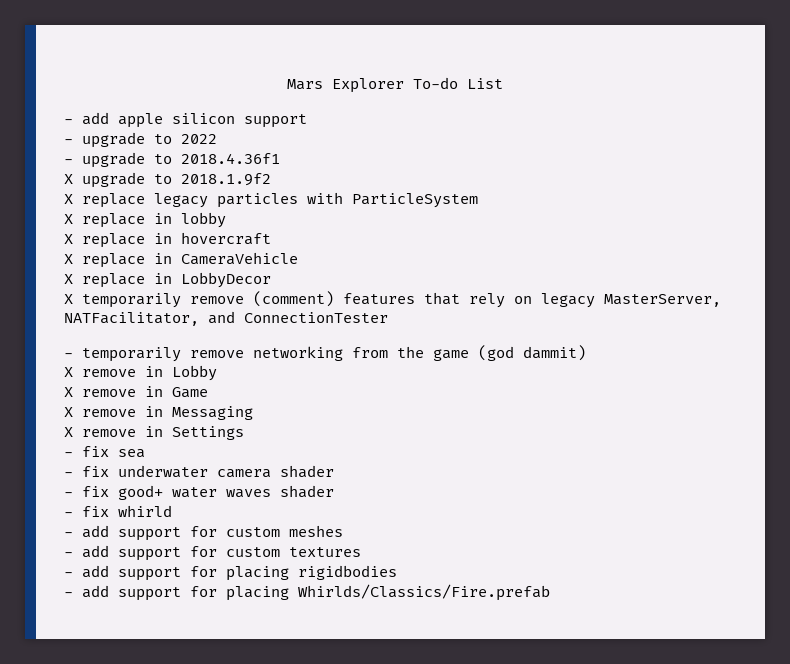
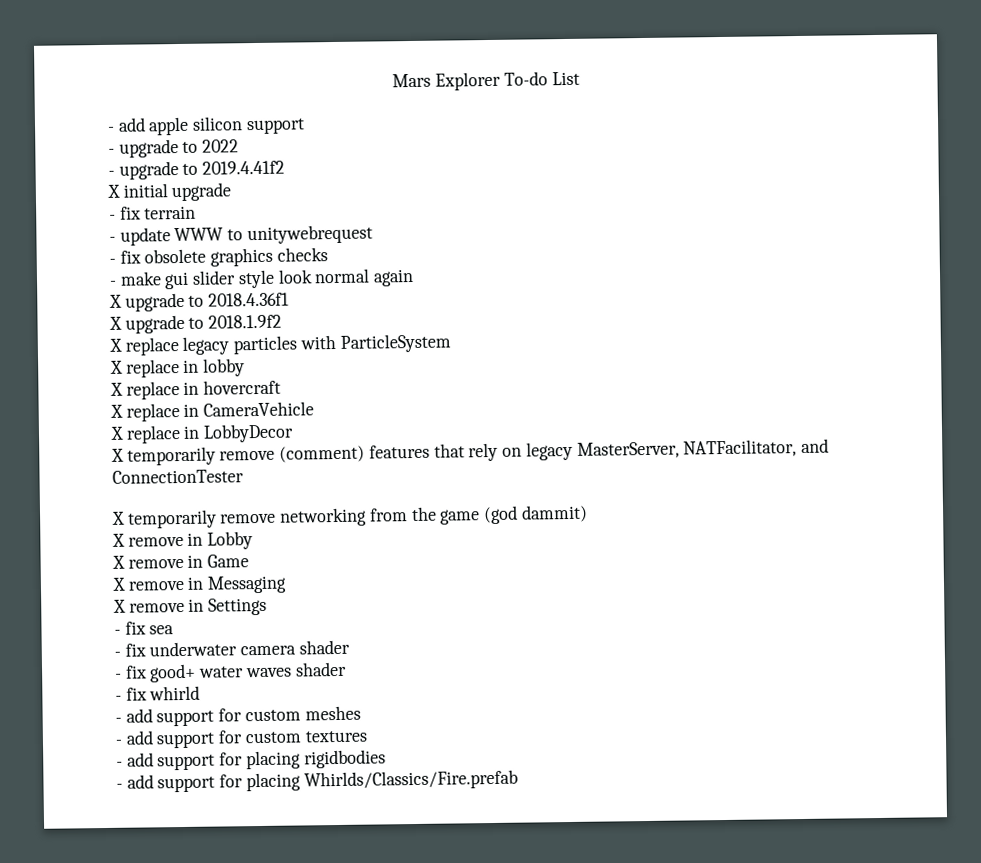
(172, 159) none -> [202,160,286,175] [107,182,232,202] [109,205,197,220] [109,224,373,246] [109,247,328,267] [110,268,415,290] [109,292,205,312] 2019.4.41f2 // X initial upgrade // - fix terrain // - update WWW to unitywebrequest // - fix obsolete graphics checks // - make gui slider style look normal again // X upgrade to
[64,353,73,358] - -> [112,511,125,525] X

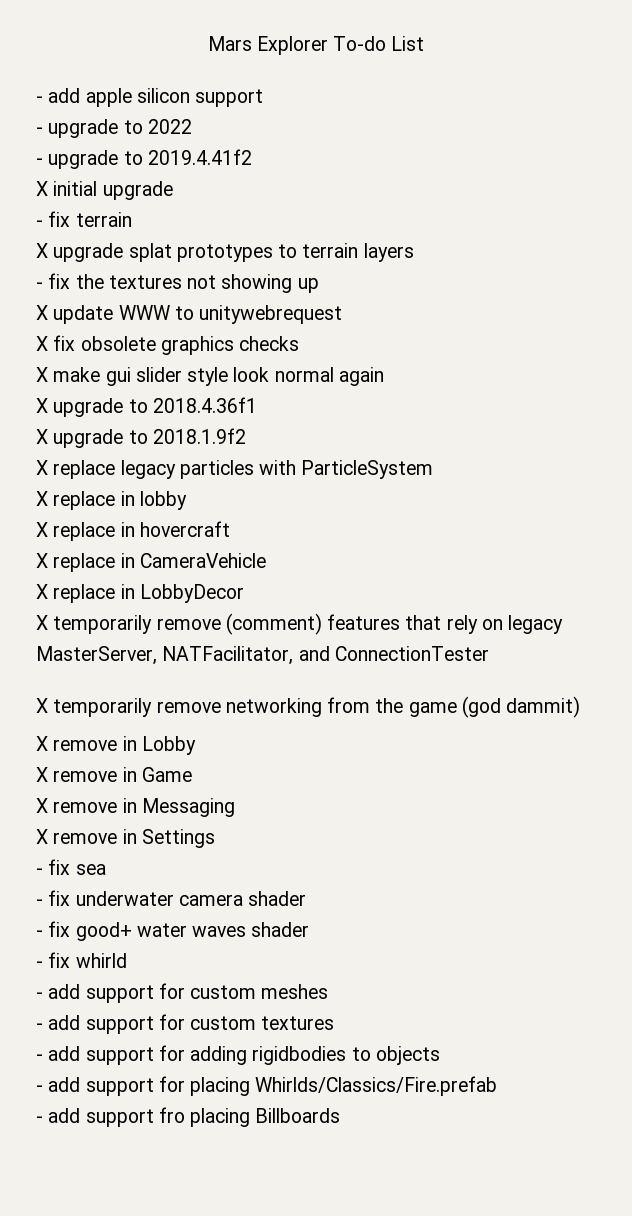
[109,236,116,242] - -> [36,243,414,262] [36,273,319,293] [36,305,48,320] X upgrade splat prototypes to terrain layers // - fix the textures not showing up // X
[109,258,116,264] - -> [36,336,48,351] X
[110,280,117,286] - -> [36,367,48,382] X
[245,750,301,770] placing -> [190,1046,248,1065] adding
(386, 759) none -> [351,1046,440,1065] to objects
(518, 780) none -> [36,1107,341,1127] // - add support fro placing Billboards

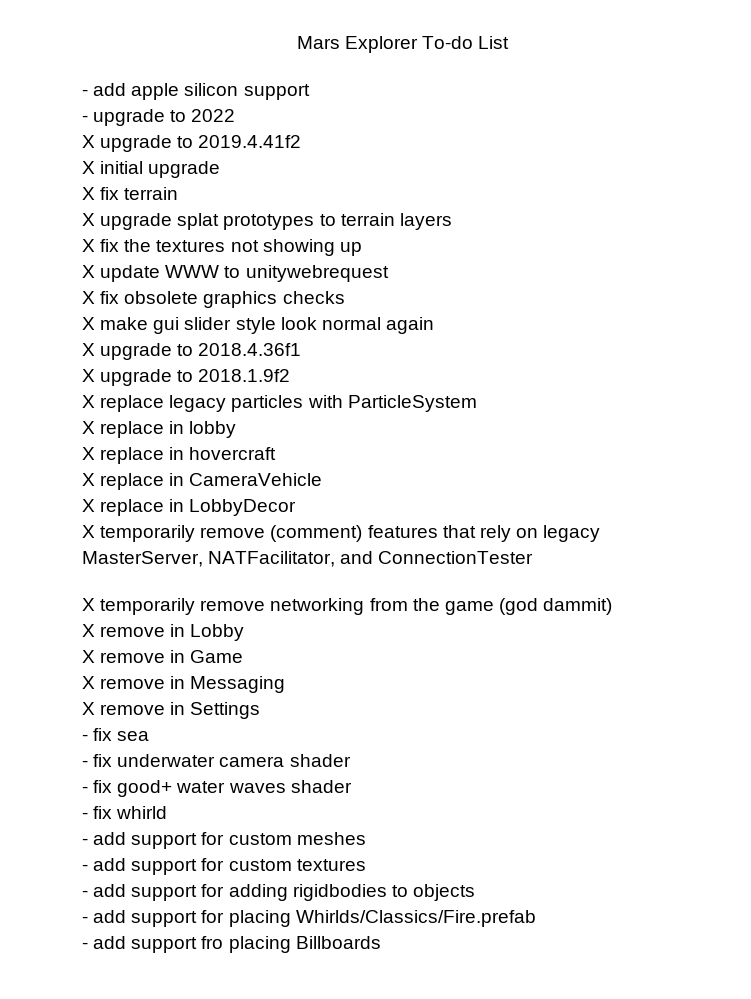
[36,158,43,165] - -> [82,135,95,148] X
[36,220,43,227] - -> [82,187,95,200] X
[36,282,43,289] - -> [82,239,95,252] X

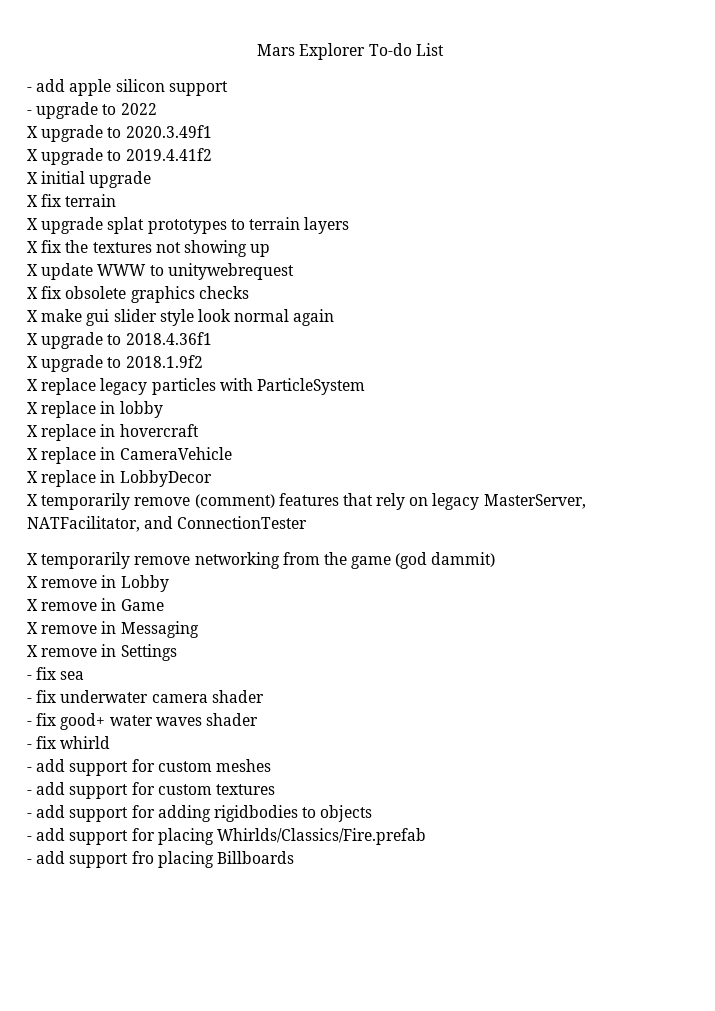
(236, 115) none -> [27,125,212,142] // X upgrade to 2020.3.49f1

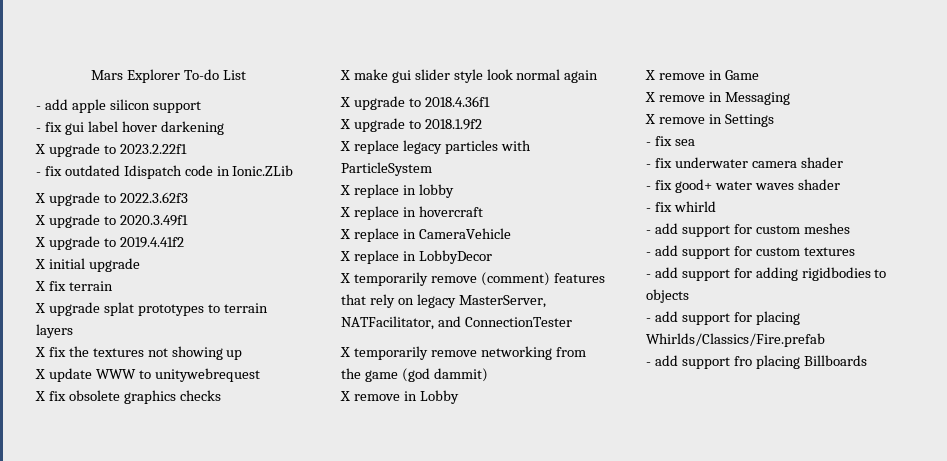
[36,102,157,119] upgrade to 2022 -> [44,121,224,135] [35,143,187,157] [36,165,294,179] [35,192,188,206] fix gui label hover darkening // X upgrade to 2023.2.22f1 // - fix outdated Idispatch code in Ionic.ZLib // X upgrade to 2022.3.62f3

